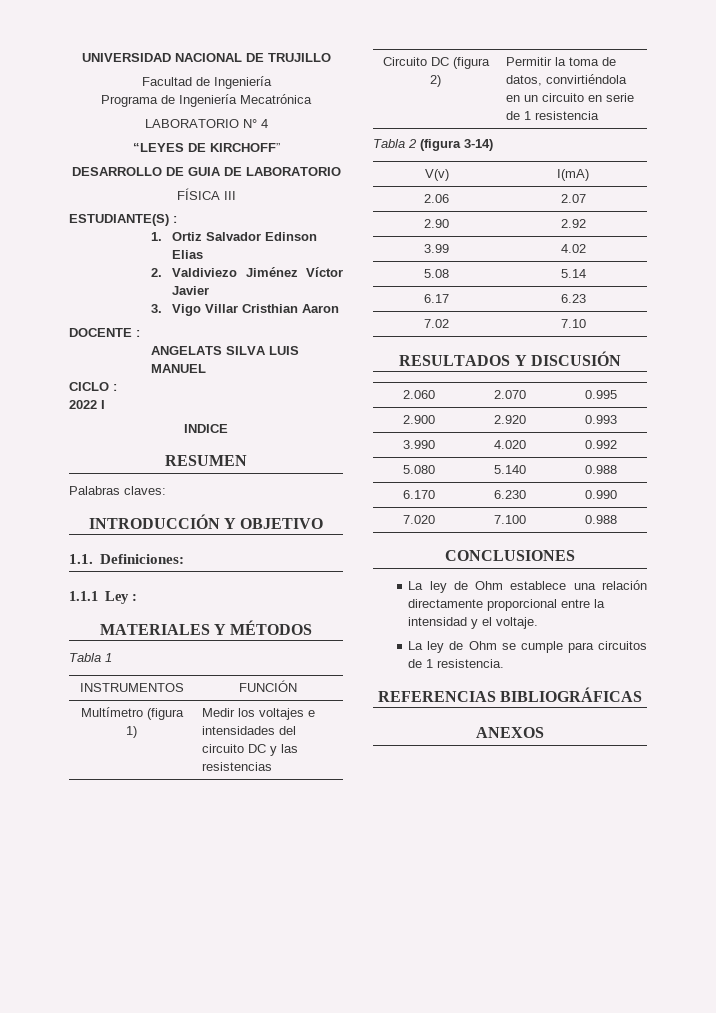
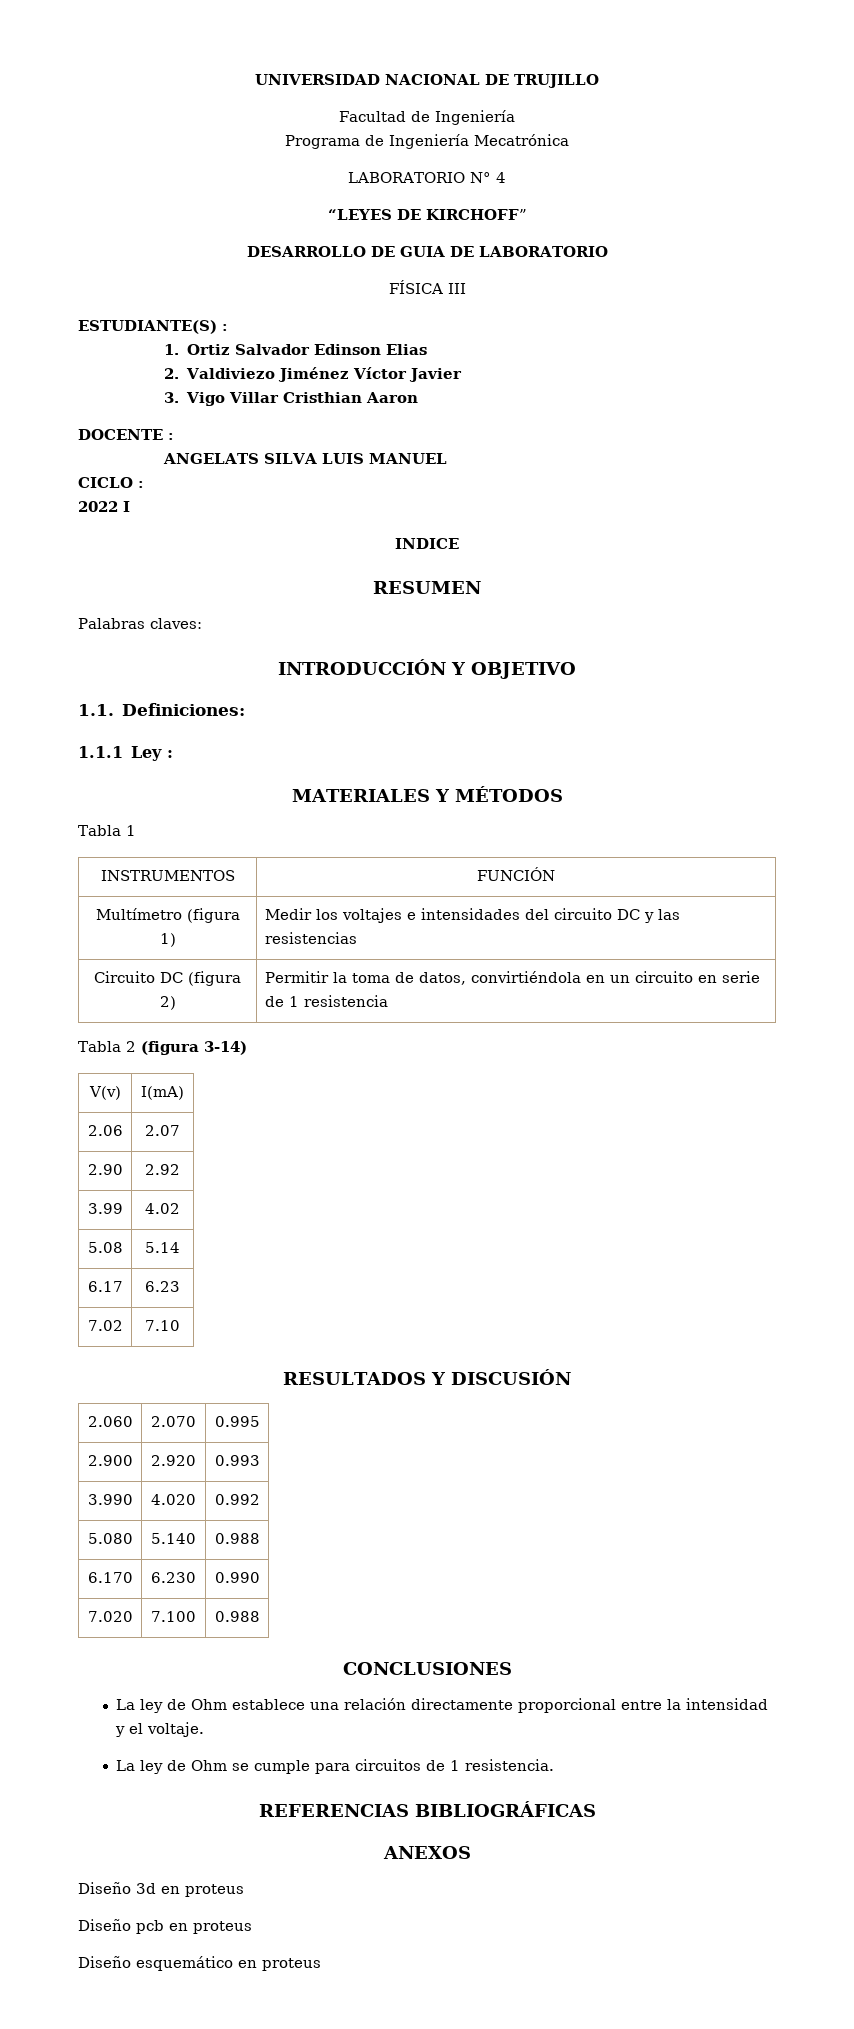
(544, 732) none -> [78,1882,244,1897] [78,1919,252,1934] [78,1956,321,1971] // Diseño 3d en proteus // Diseño pcb en proteus // Diseño esquemático en proteus

